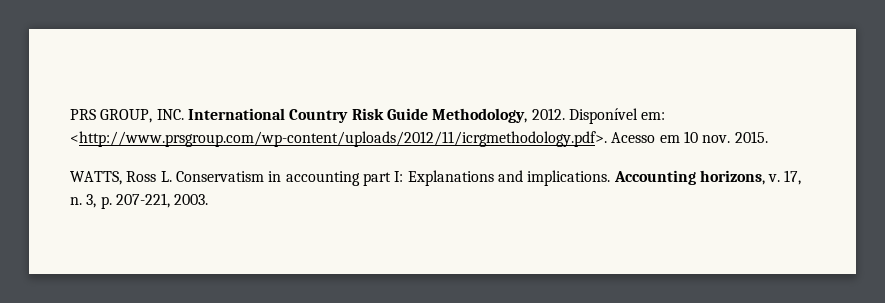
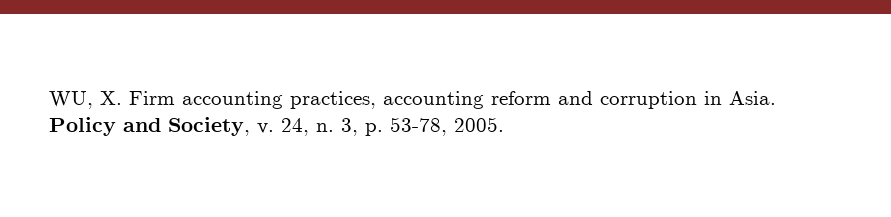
[70,108,666,124] [70,131,768,147] [70,170,802,186] PRS GROUP, INC. International Country Risk Guide Methodology, 2012. Disponível em: <http://www.prsgroup.com/wp-content/uploads/2012/11/icrgmethodology.pdf>. Acesso em 10 nov. 2015. // WATTS, Ross L. Conservatism in accounting part I: Explanations and implications. Accounting horizons, v. 17, -> [49,91,776,109] [49,117,309,136] WU, X. Firm accounting practices, accounting reform and corruption in Asia. Policy and Society, v. 24,
[115,193,209,208] 207-221, 2003. -> [390,117,504,136] 53-78, 2005.

